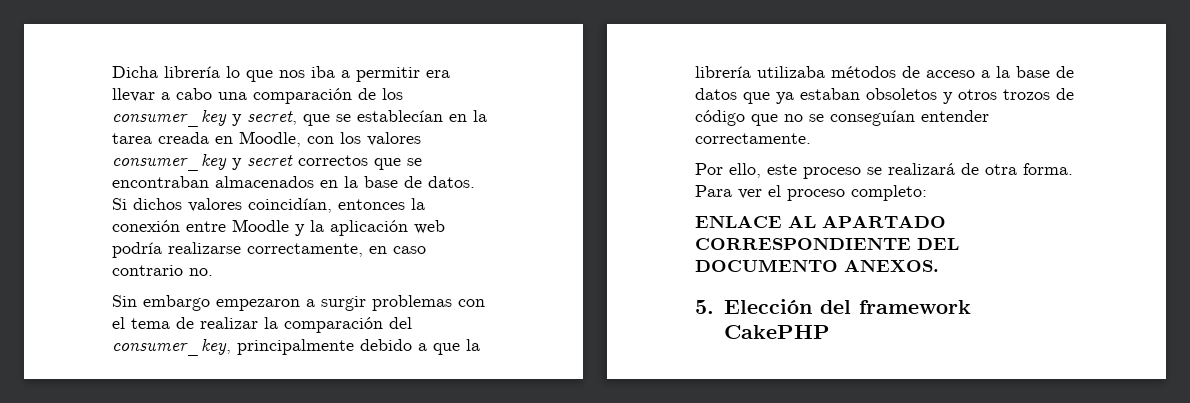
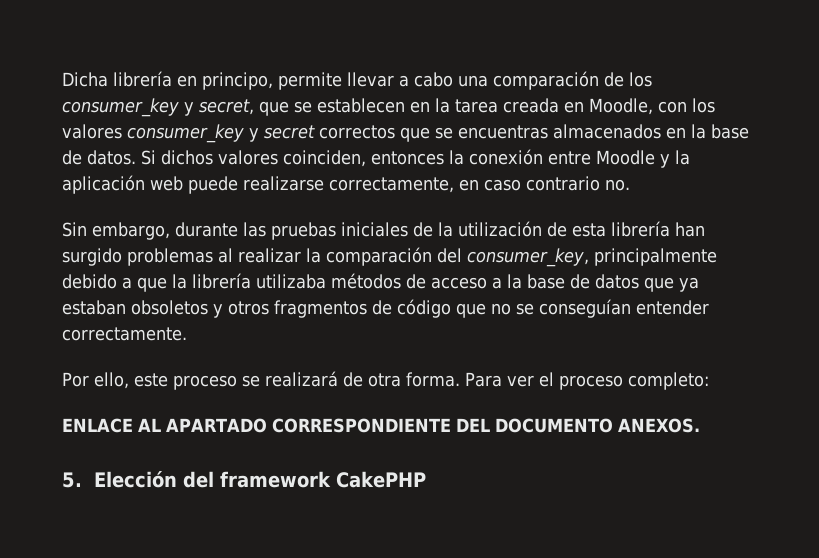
[226,66,450,82] lo que nos iba a permitir era -> [177,72,342,90] en principo, permite
[357,110,443,122] establecían -> [317,98,405,113] establecen
[112,176,209,188] encontraban -> [458,125,548,139] encuentras
[248,198,332,213] coincidían, -> [283,150,366,167] coinciden,
[112,242,162,258] podría -> [188,176,238,194] puede
[143,295,485,311] [112,317,194,329] embargo empezaron a surgir problemas con el tema de -> [92,221,705,240] [62,248,233,266] embargo, durante las pruebas iniciales de la utilización de esta librería han surgido problemas al
[1003,89,1050,100] trozos -> [274,300,367,318] fragmentos

